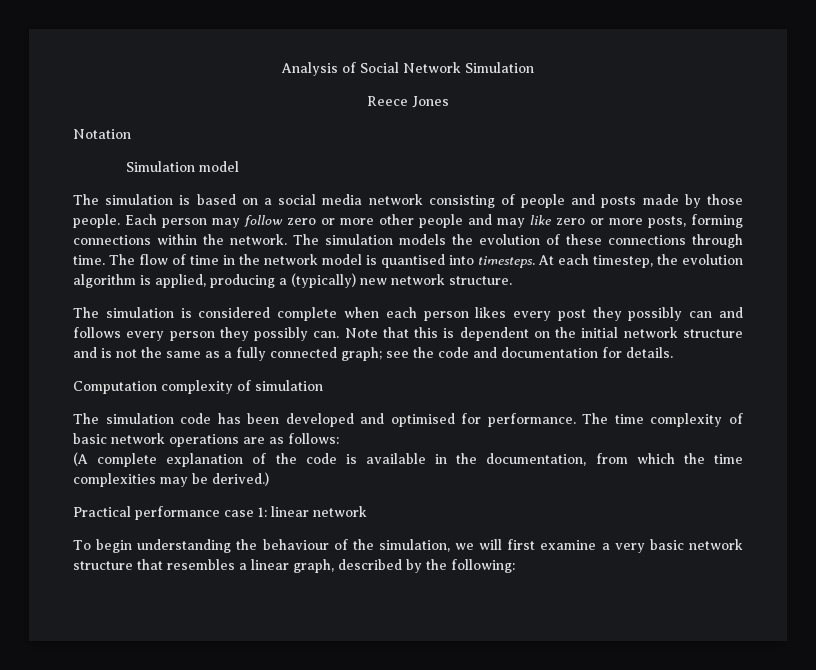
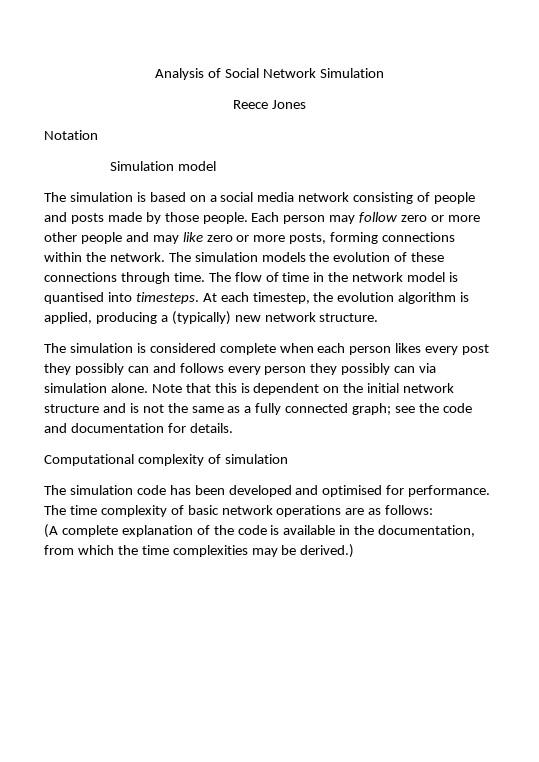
[313,331,340,338] can. -> [394,363,437,373] [44,383,148,393] can via simulation alone.
[73,381,157,394] Computation -> [44,454,134,466] Computational
[73,506,367,520] [73,539,743,553] [73,559,515,573] // Practical performance case 1: linear network // To begin understanding the behaviour of the simulation, we will first examine a very basic network structure that resembles a linear graph, described by the following: -> (355, 551) none

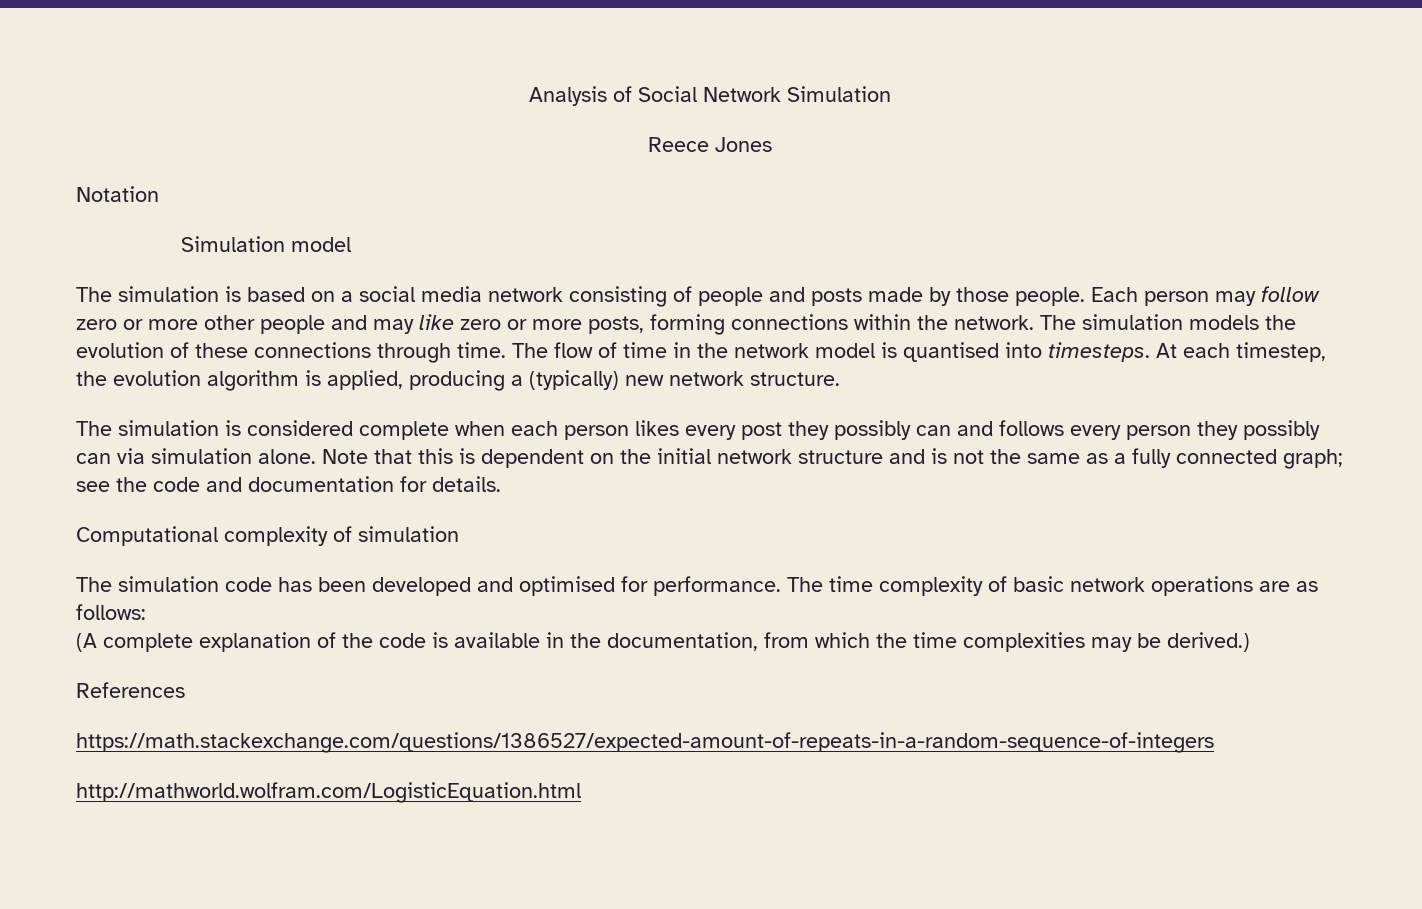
(355, 551) none -> [76,682,185,698] [76,732,1214,753] [76,782,581,803] // References // https://math.stackexchange.com/questions/1386527/expected-amount-of-repeats-in-a-random-sequence-of-integers // http://mathworld.wolfram.com/LogisticEquation.html

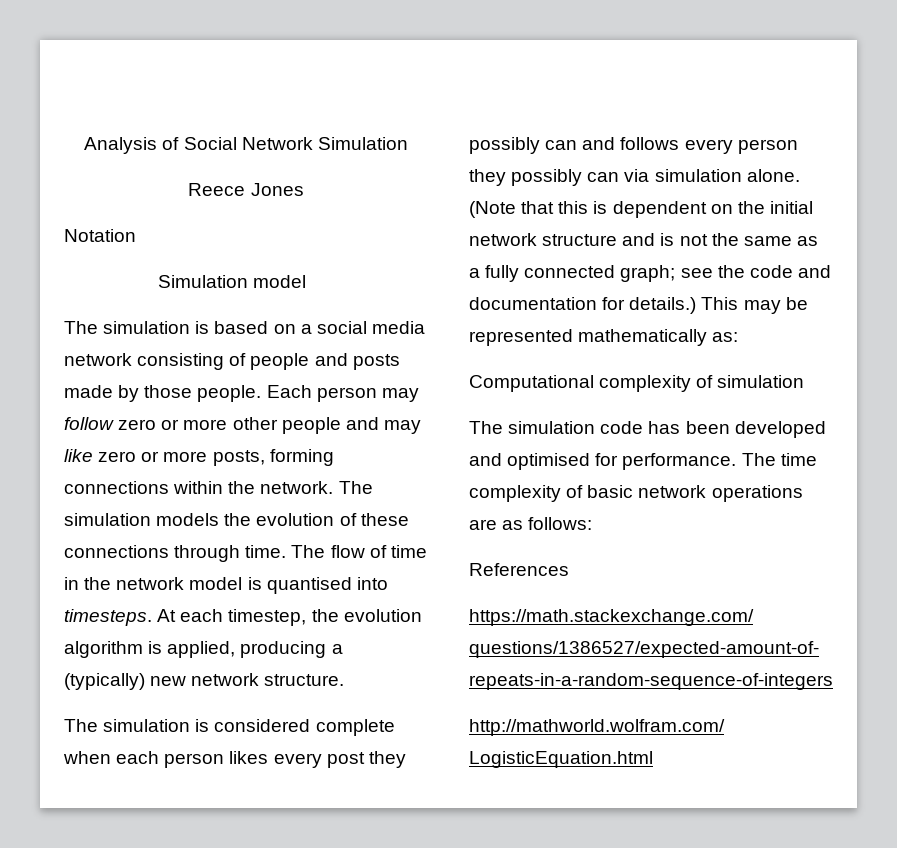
[322,449,368,464] Note -> [469,201,516,218] (Note
[432,476,501,492] details. -> [629,297,808,314] [469,329,739,346] details.) This may be represented mathematically as:
[76,632,1250,652] // (A complete explanation of the code is available in the documentation, from which the time complexities may be derived.) -> (593, 523) none

